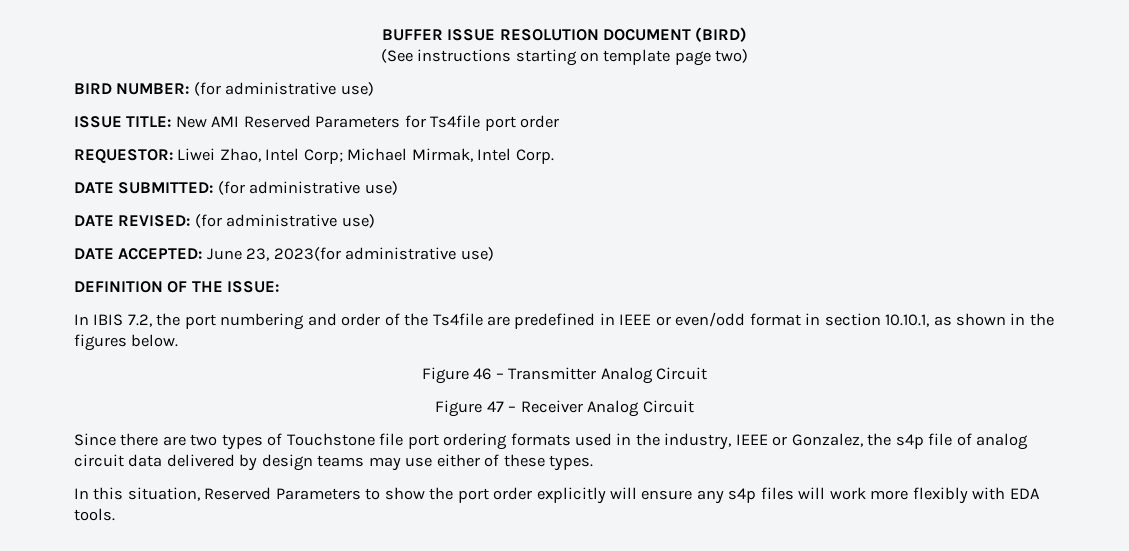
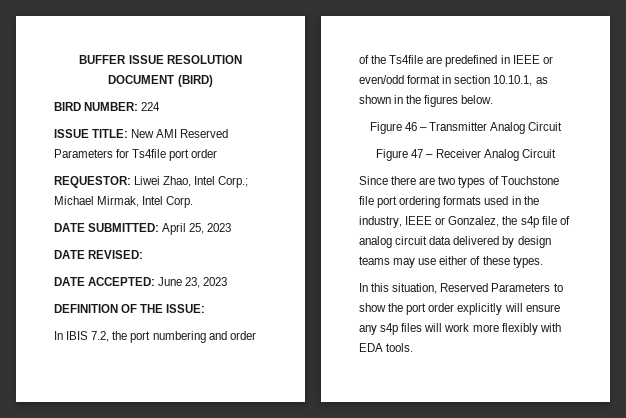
[380,49,749,66] // (See instructions starting on template page two) -> (213, 81) none
[193,82,374,96] (for administrative use) -> [141,102,161,111] 224
[303,149,343,164] Corp; -> [218,176,249,188] Corp.;
[217,181,398,195] (for administrative use) -> [162,223,232,235] April 25, 2023
[194,214,375,228] (for administrative use) -> (144, 254) none
[273,247,494,261] 2023(for administrative use) -> [203,277,228,286] 2023

